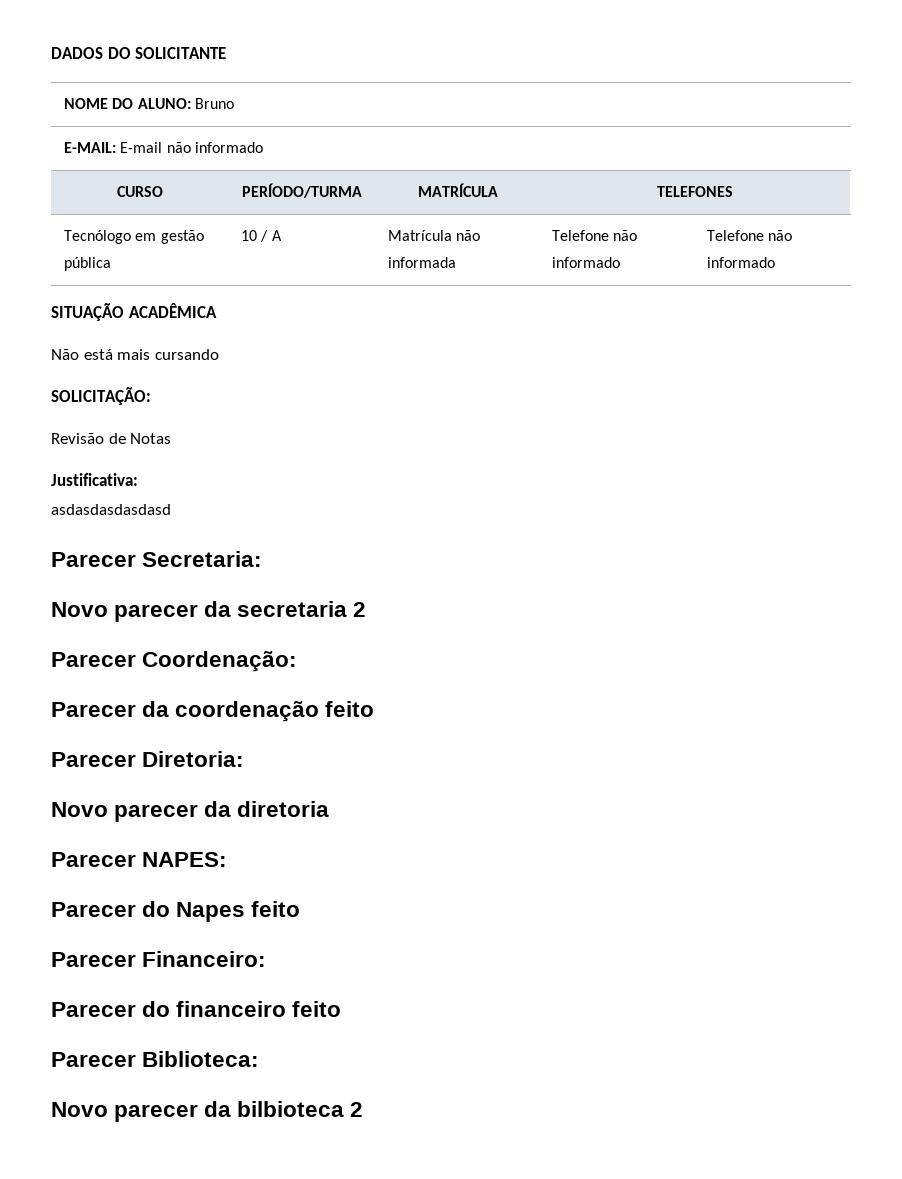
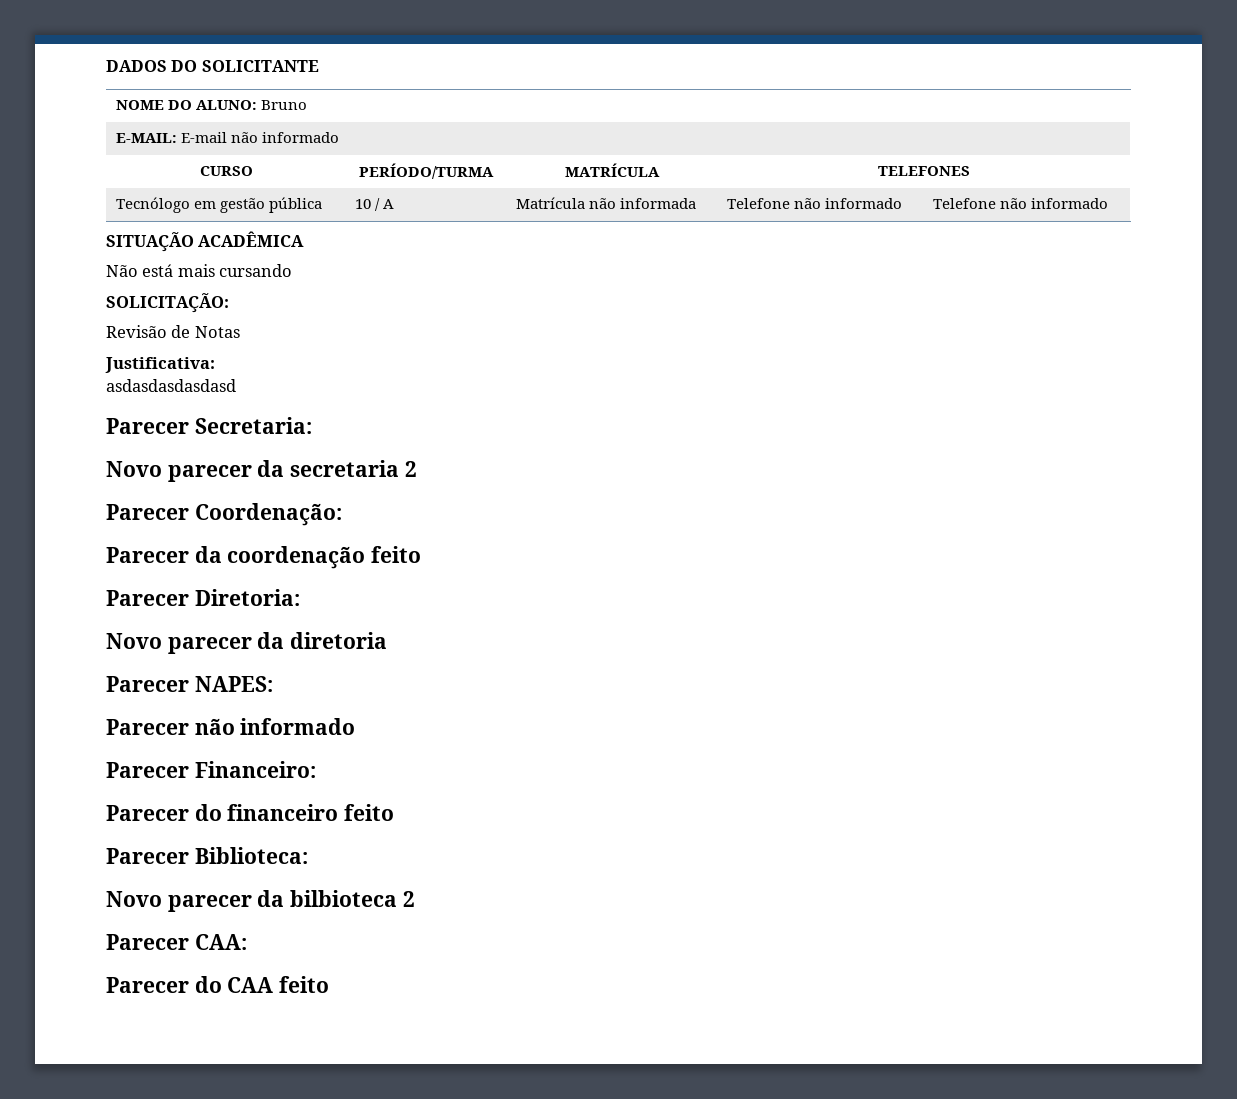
[142,901,301,922] do Napes feito -> [194,718,356,735] não informado
(364, 1109) none -> [106,934,247,950] [106,976,330,993] // Parecer CAA: // Parecer do CAA feito

